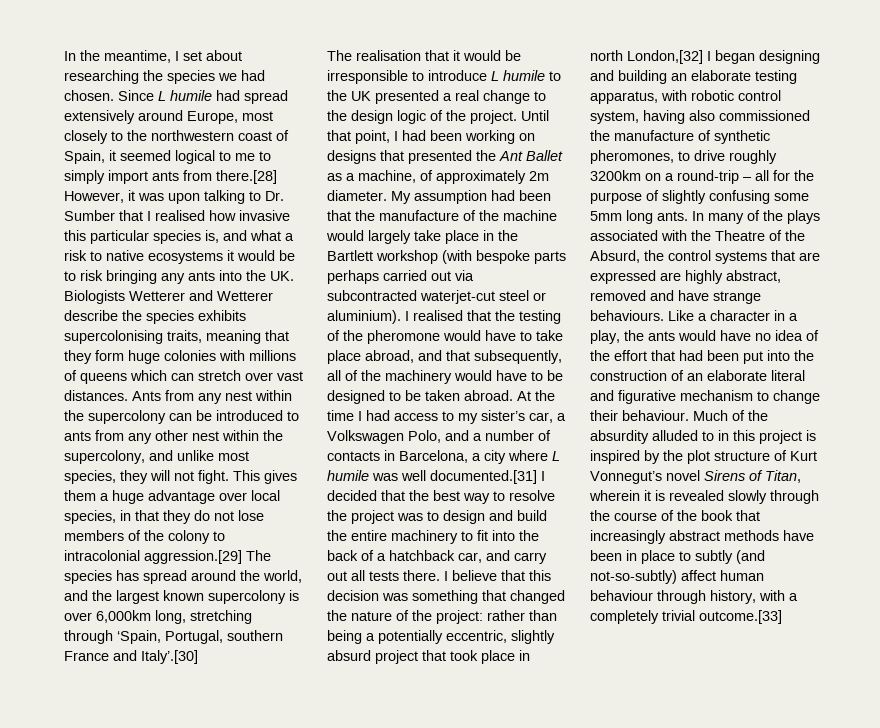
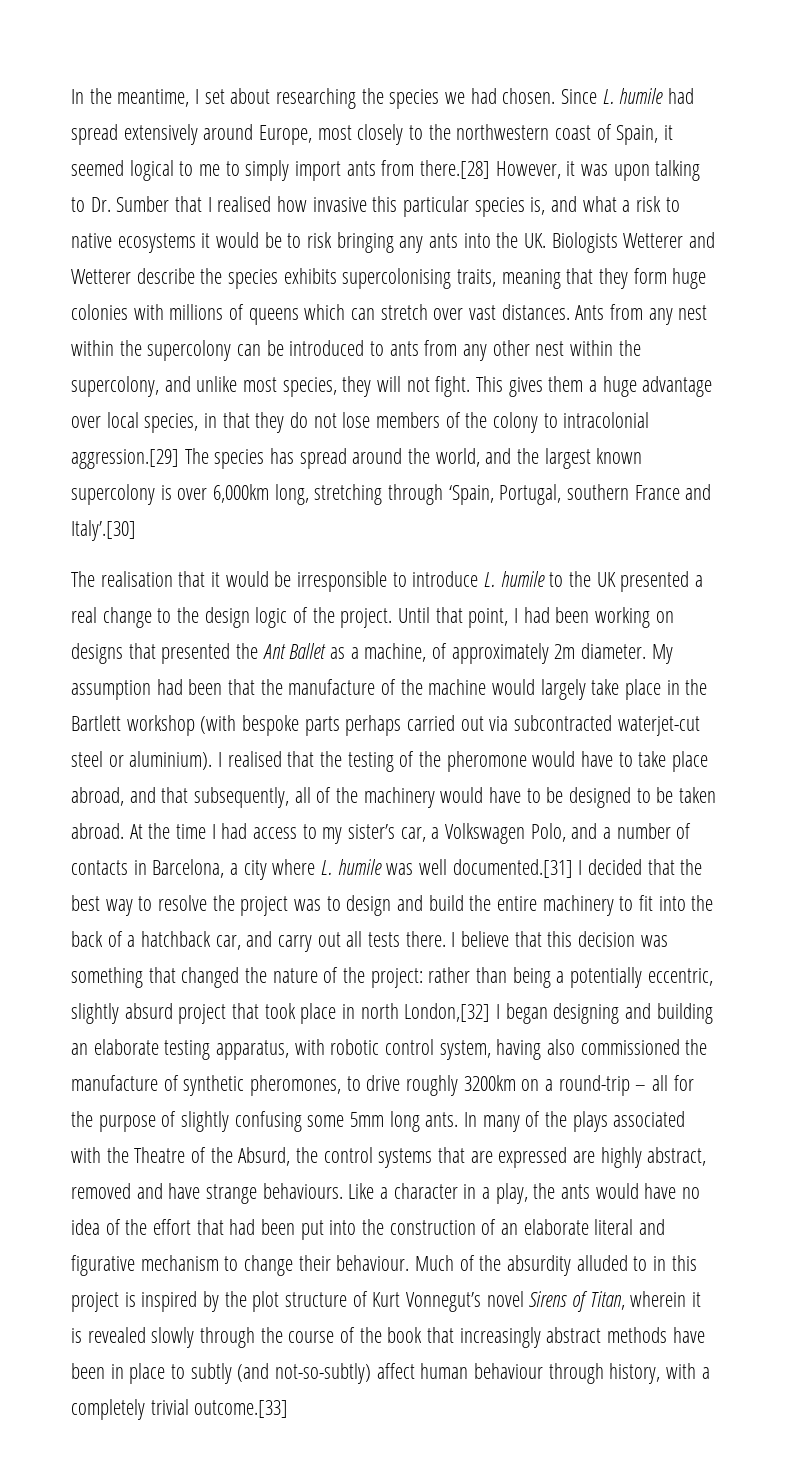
[158,91,166,101] L -> [602,89,614,104] L.
[491,71,499,81] L -> [484,572,496,587] L.
[552,451,560,461] L -> [321,860,333,875] L.

